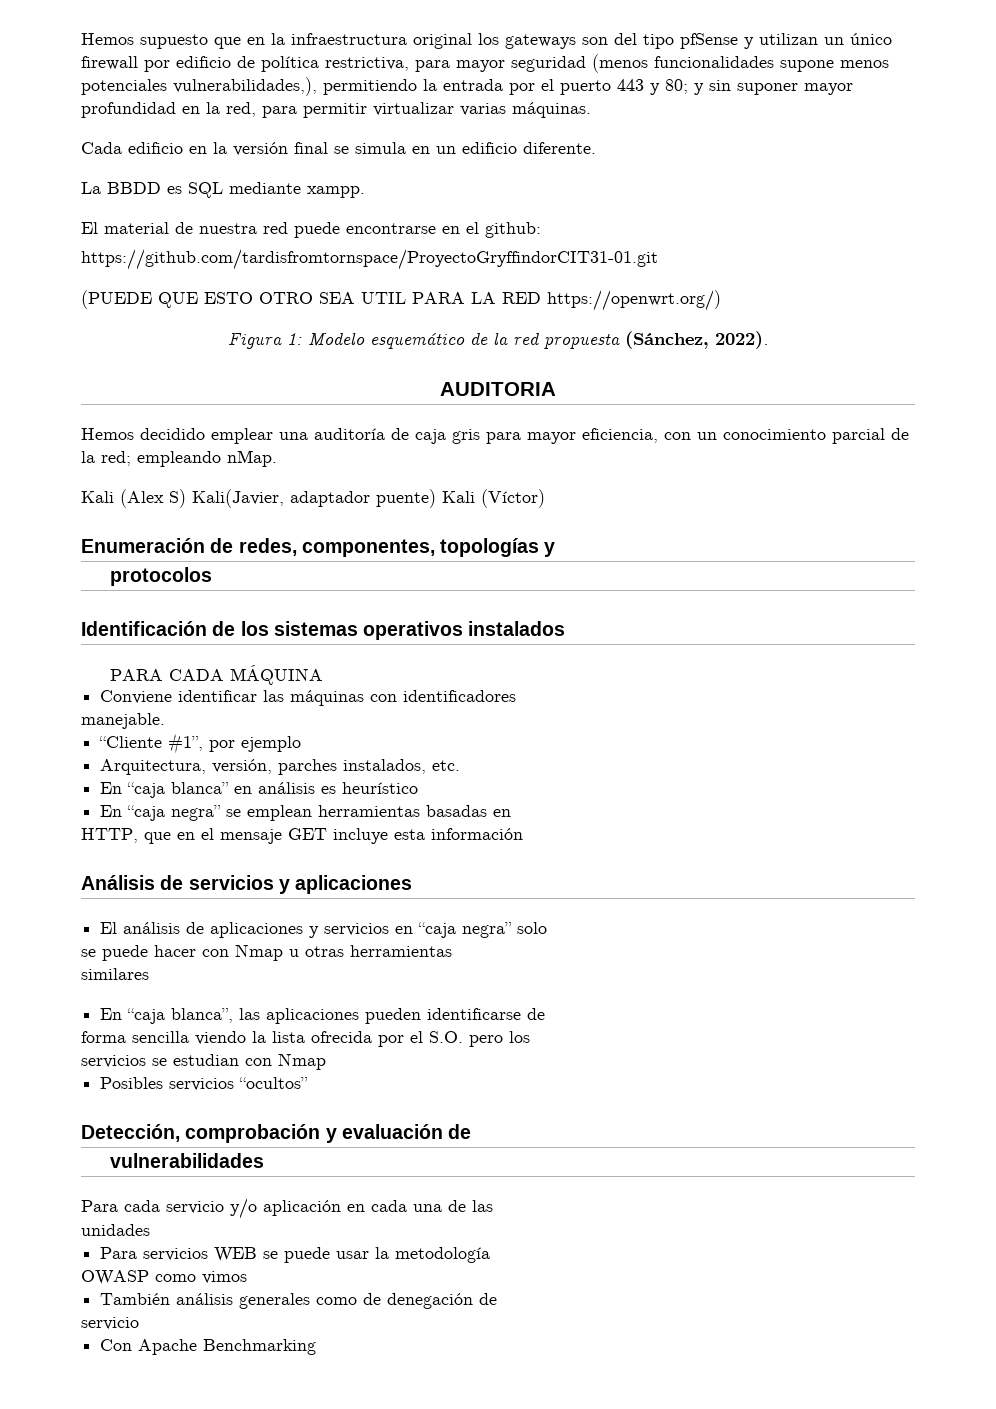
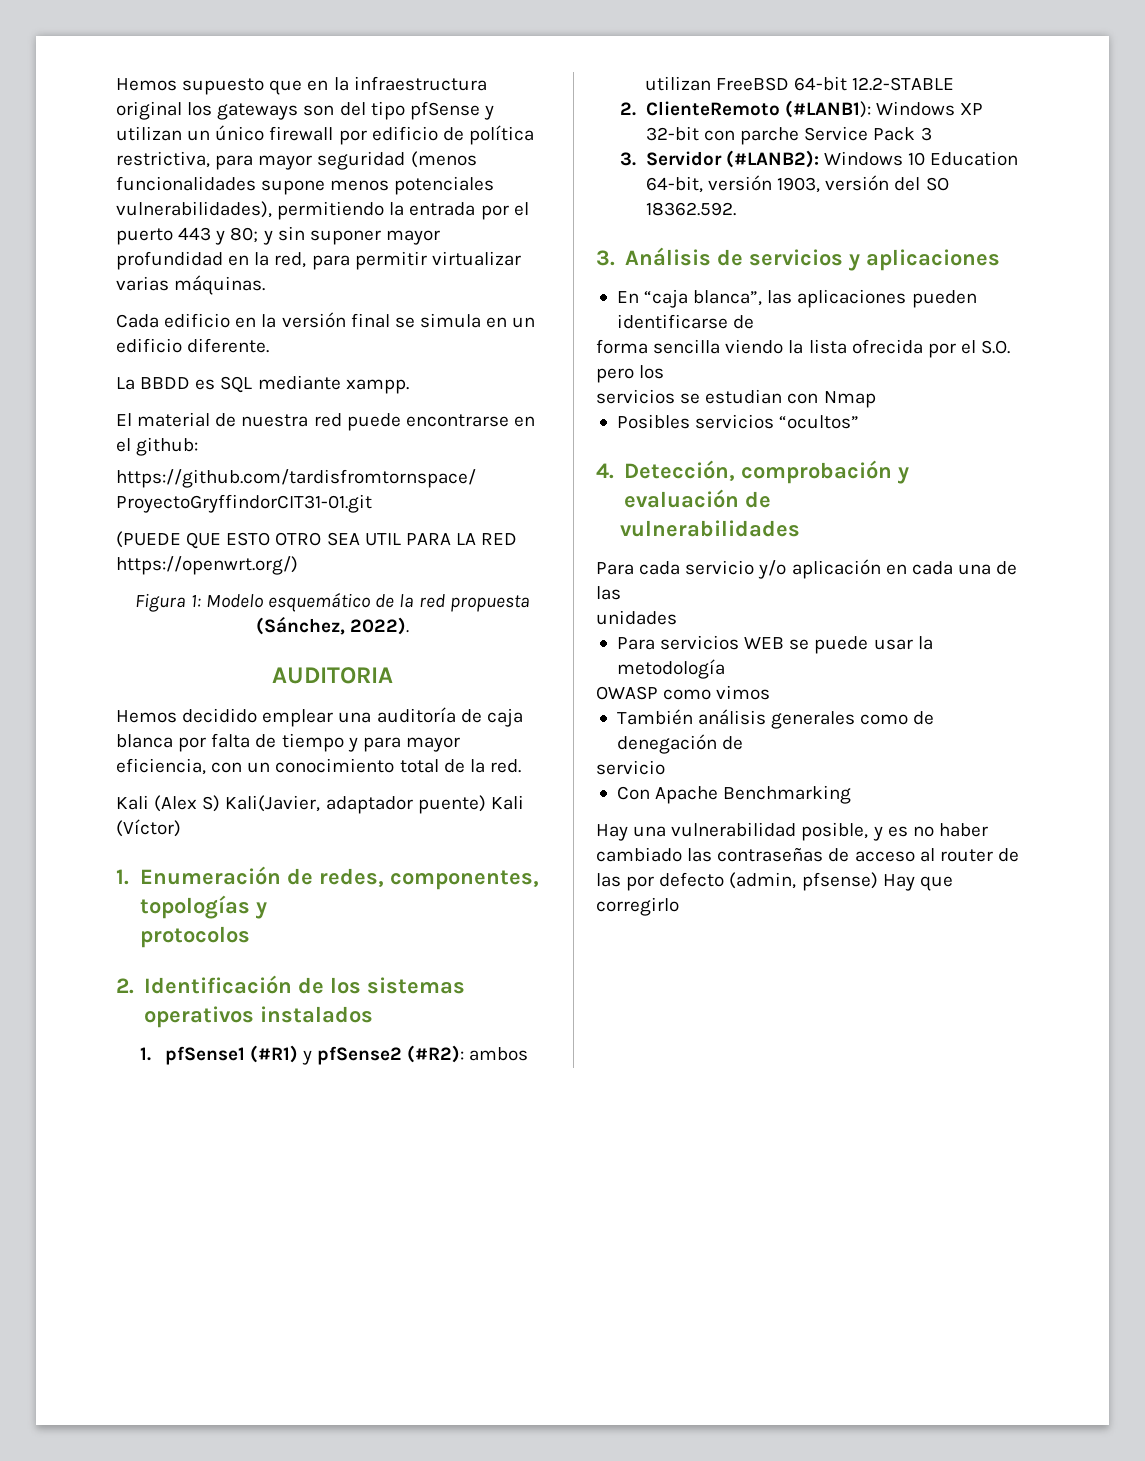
[173,77,317,96] vulnerabilidades,), -> [116,201,272,218] vulnerabilidades),
[452,429,480,444] gris -> [116,733,358,752] blanca por falta de tiempo y
[832,428,909,444] [81,450,277,467] parcial de la red; empleando nMap. -> [399,759,521,773] total de la red.
(545, 498) none -> [116,869,129,885] 1.
(212, 576) none -> [116,978,134,994] 2.
[109,665,323,685] [100,690,517,706] [81,713,165,729] [99,733,302,754] [100,759,461,775] [100,782,419,798] [100,805,512,821] [81,828,523,844] PARA CADA MÁQUINA // Conviene identificar las máquinas con identificadores // manejable. // “Cliente #1”, por ejemplo // Arquitectura, versión, parches instalados, etc. // En “caja blanca” en análisis es heurístico // En “caja negra” se emplean herramientas basadas en // HTTP, que en el mensaje GET incluye esta información // -> [140,1045,529,1065] [644,76,955,91] [620,100,984,118] [645,126,932,145] [620,150,1019,168] [645,175,949,193] [645,202,736,216] [596,250,615,266] 1. pfSense1 (#R1) y pfSense2 (#R2): ambos utilizan FreeBSD 64-bit 12.2-STABLE // 2. ClienteRemoto (#LANB1): Windows XP 32-bit con parche Service Pack 3 // 3. Servidor (#LANB2): Windows 10 Education 64-bit, versión 1903, versión del SO 18362.592. // 3.
[100,922,548,938] [81,944,452,961] [81,968,149,980] // El análisis de aplicaciones y servicios en “caja negra” solo // se puede hacer con Nmap u otras herramientas // similares -> (1000, 260) none
(309, 1083) none -> [596,463,614,479] 4.
(317, 1347) none -> [596,822,988,841] [596,847,1019,862] [596,872,953,891] [596,897,679,916] // Hay una vulnerabilidad posible, y es no haber cambiado las contraseñas de acceso al router de las por defecto (admin, pfsense) Hay que corregirlo

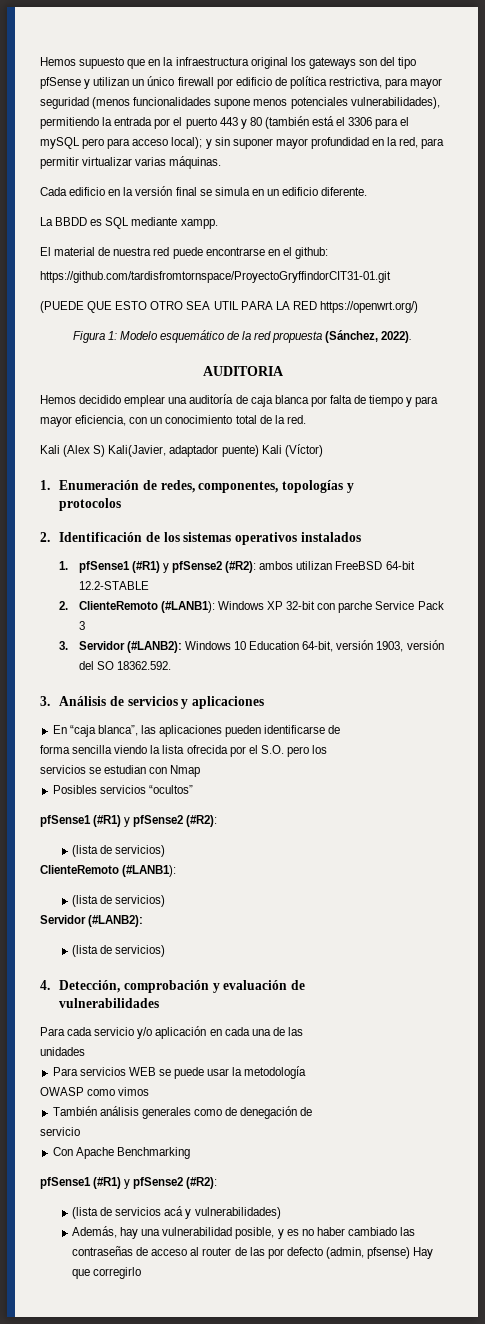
[230,227,259,243] 80; -> [249,116,410,129] [40,137,203,149] 80 (también está el 3306 para el mySQL pero para acceso local);
(860, 422) none -> [40,815,218,827] [71,845,166,857] [40,865,177,877] [71,895,166,907] [40,915,144,927] [71,945,166,957] // pfSense1 (#R1) y pfSense2 (#R2): // (lista de servicios) // ClienteRemoto (#LANB1): // (lista de servicios) // Servidor (#LANB2): // (lista de servicios)
[596,824,628,841] Hay -> [40,1177,218,1189] [71,1206,281,1219] [71,1226,139,1239] pfSense1 (#R1) y pfSense2 (#R2): // (lista de servicios acá y vulnerabilidades) // Además, hay

